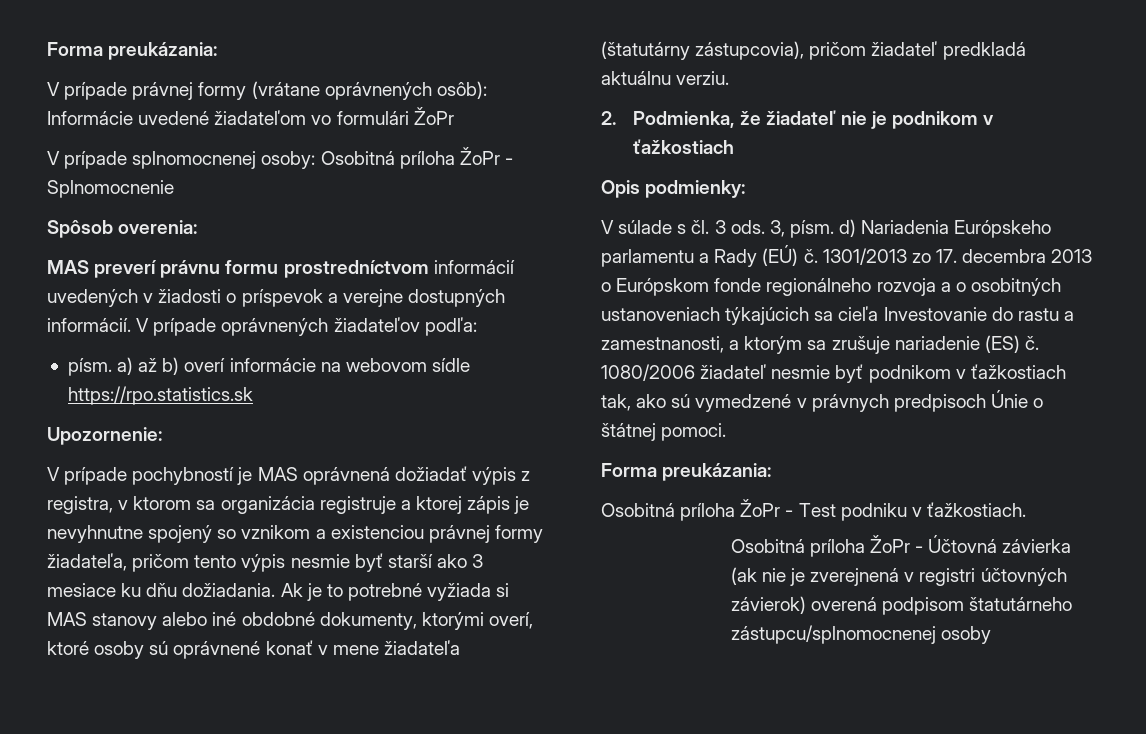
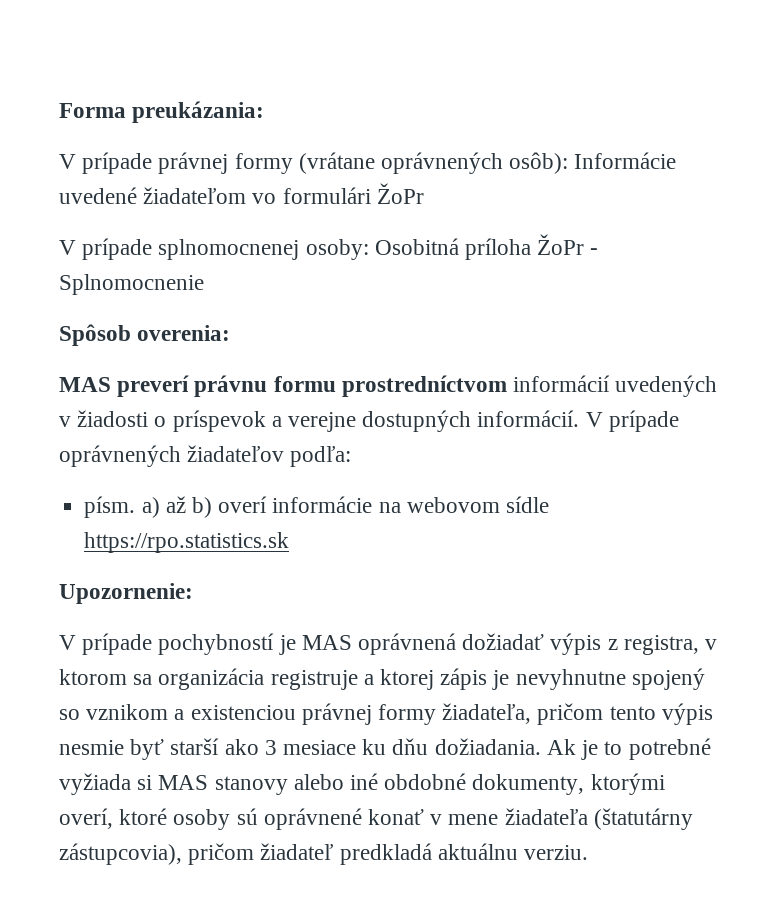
[601,110,995,129] [633,139,735,154] [601,180,746,198] [601,219,1052,238] [601,244,1093,267] [601,278,1061,296] [601,306,1074,325] [601,335,1039,354] [601,364,1066,383] [601,389,1044,412] [601,423,727,441] [601,463,772,481] [601,499,1026,521] [730,534,1072,557] [730,567,1067,586] [730,596,1073,615] [730,625,991,644] // 2. Podmienka, že žiadateľ nie je podnikom v ťažkostiach // Opis podmienky: // V súlade s čl. 3 ods. 3, písm. d) Nariadenia Európskeho parlamentu a Rady (EÚ) č. 1301/2013 zo 17. decembra 2013 o Európskom fonde regionálneho rozvoja a o osobitných ustanoveniach týkajúcich sa cieľa Investovanie do rastu a zamestnanosti, a ktorým sa zrušuje nariadenie (ES) č. 1080/2006 žiadateľ nesmie byť podnikom v ťažkostiach tak, ako sú vymedzené v právnych predpisoch Únie o štátnej pomoci. // Forma preukázania: // Osobitná príloha ŽoPr - Test podniku v ťažkostiach. // Osobitná príloha ŽoPr - Účtovná závierka (ak nie je zverejnená v registri účtovných závierok) overená podpisom štatutárneho zástupcu/splnomocnenej osoby -> (589, 852) none

